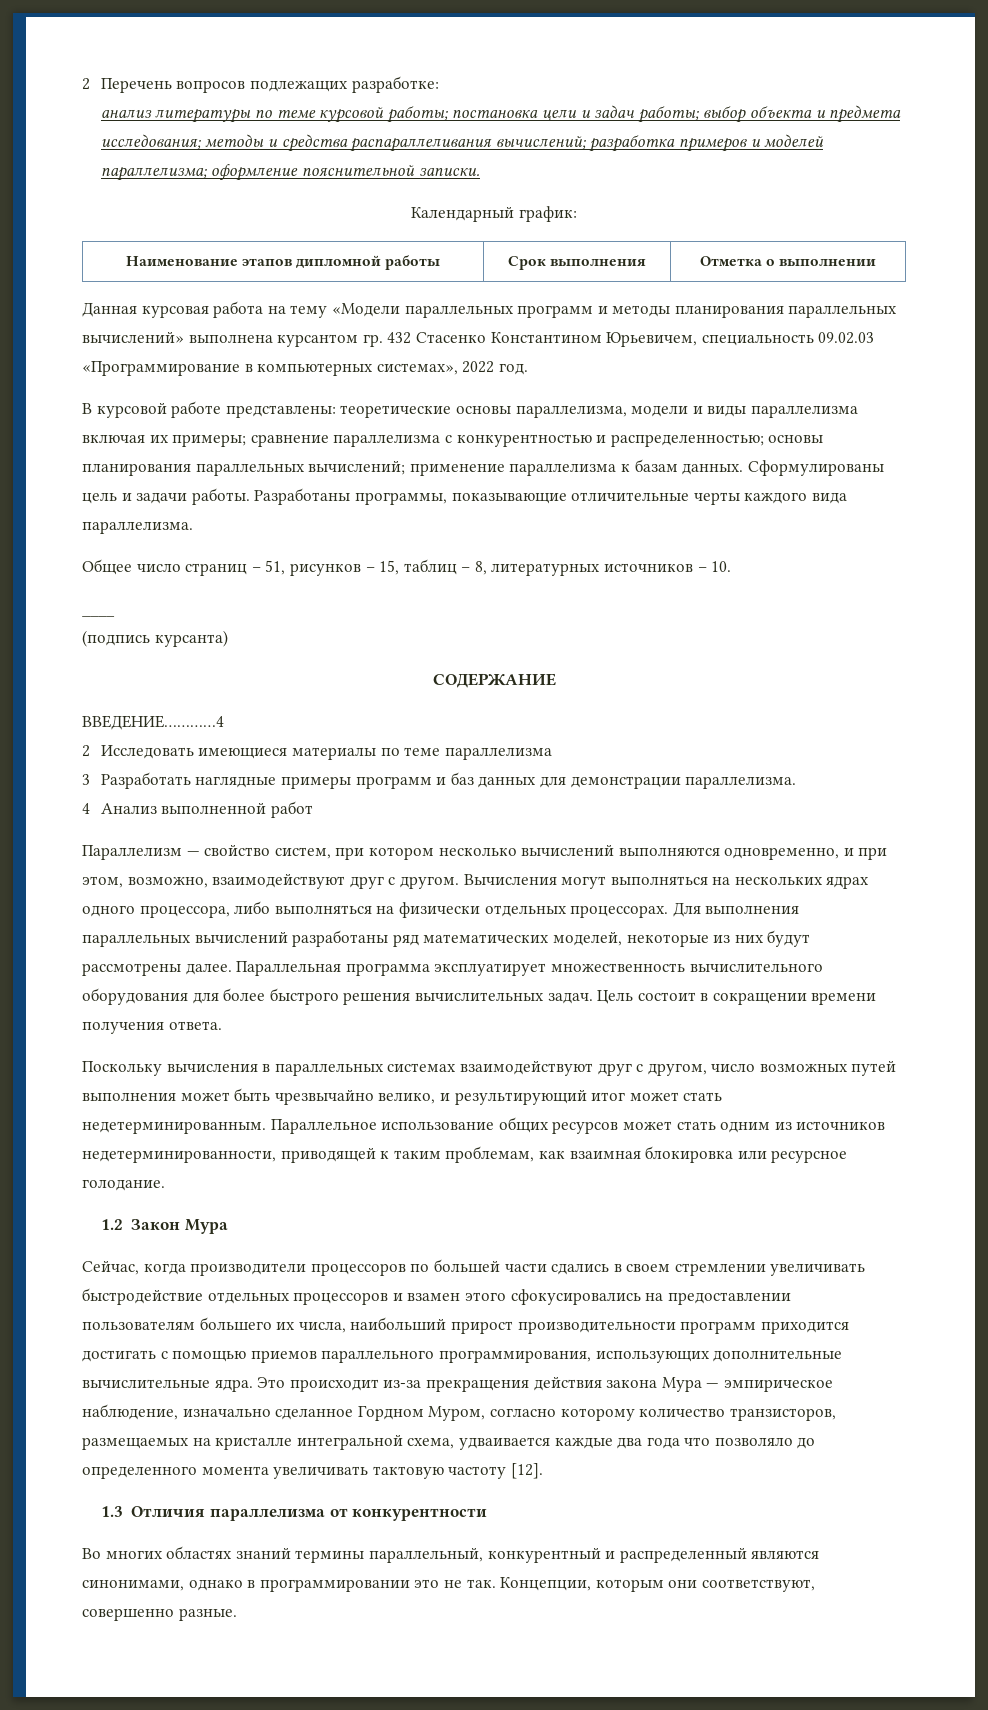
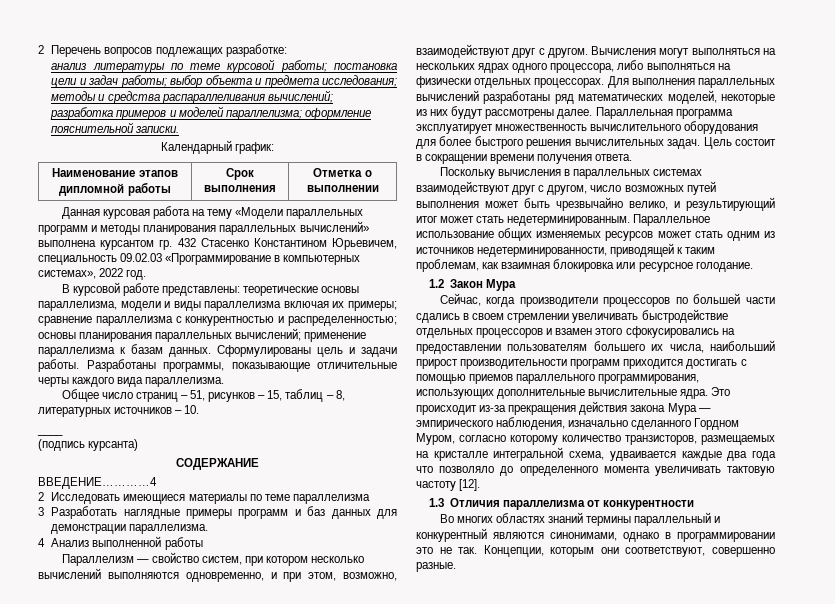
[271,801,314,818] работ -> [164,537,203,550] работы
(549, 1125) none -> [536,231,602,238] изменяемых
[723,1379,833,1392] [82,1404,354,1420] эмпирическое наблюдение, изначально сделанное -> [416,417,692,430] эмпирического наблюдения, изначально сделанного
[368,1547,747,1563] параллельный, конкурентный и распределенный -> [634,512,721,526] [416,528,487,542] параллельный и конкурентный

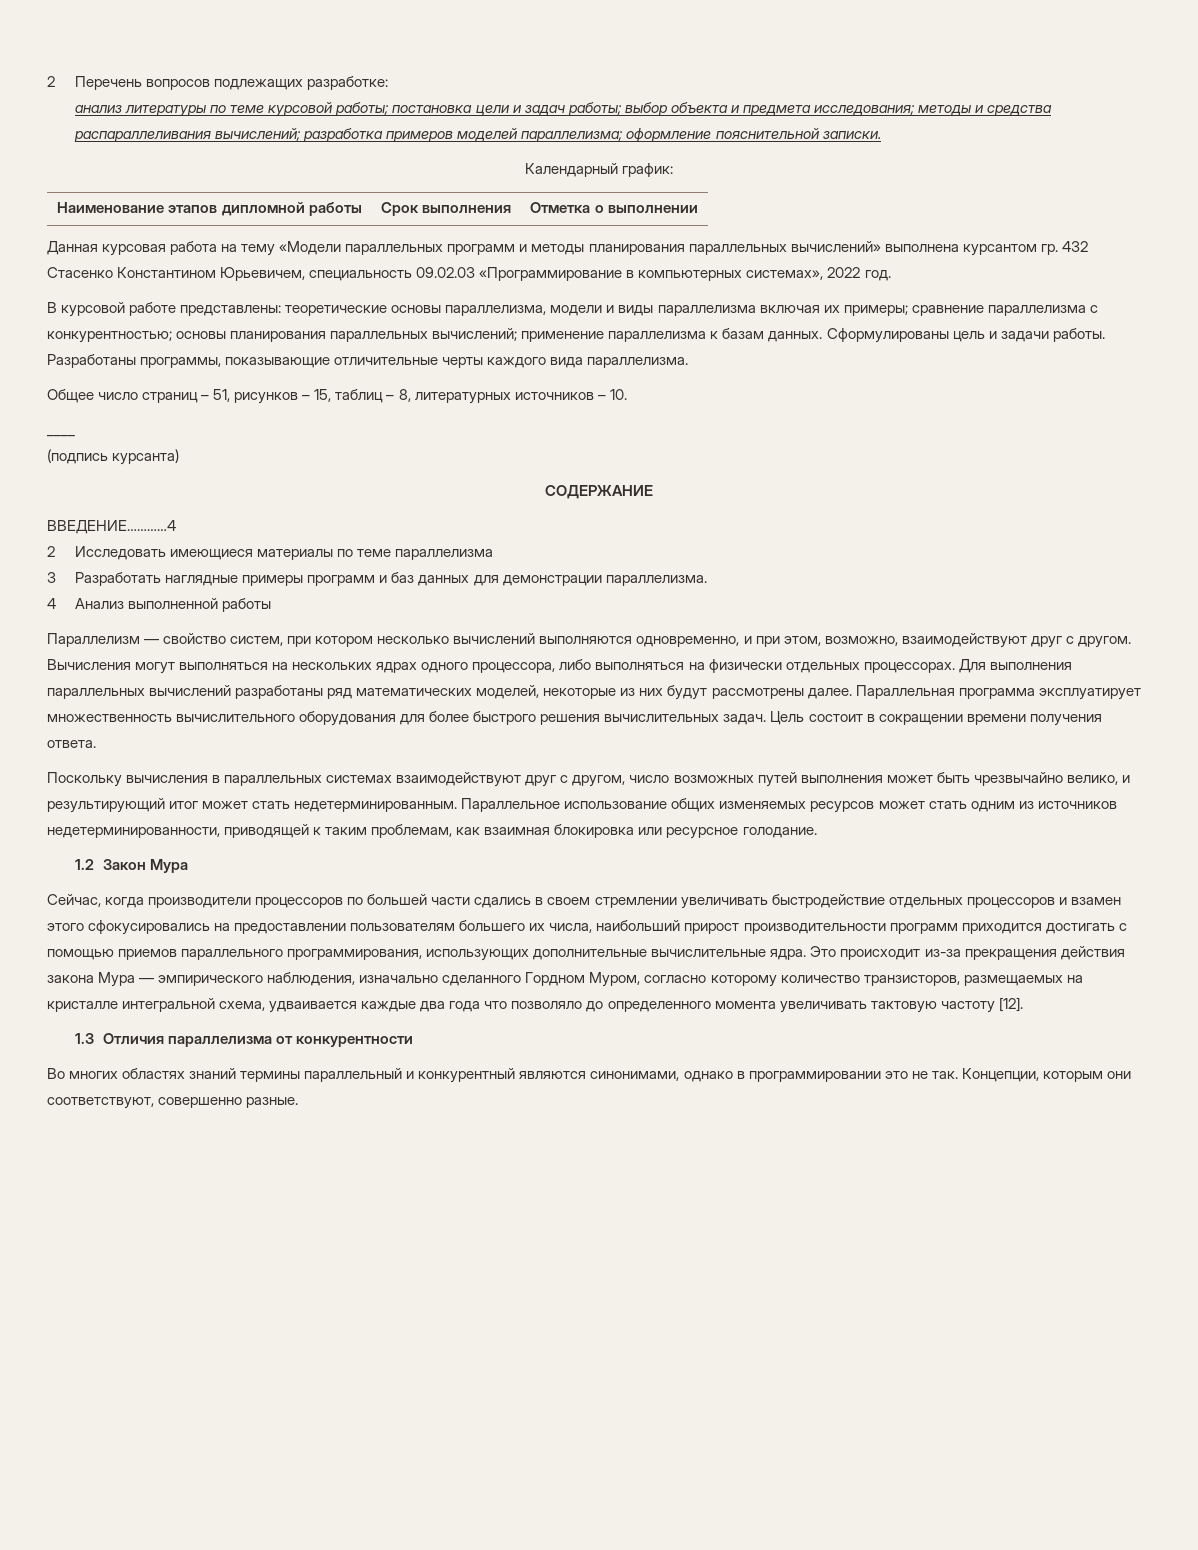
[169,110,177,117] и -> (454, 136) none
[185,316,397,326] конкурентностью и распределенностью; -> [47,331,172,343] конкурентностью;

